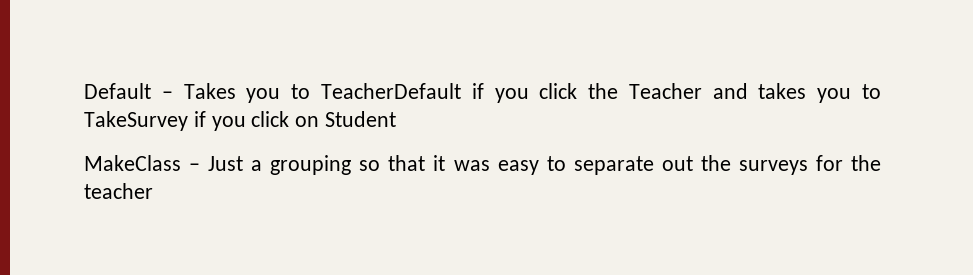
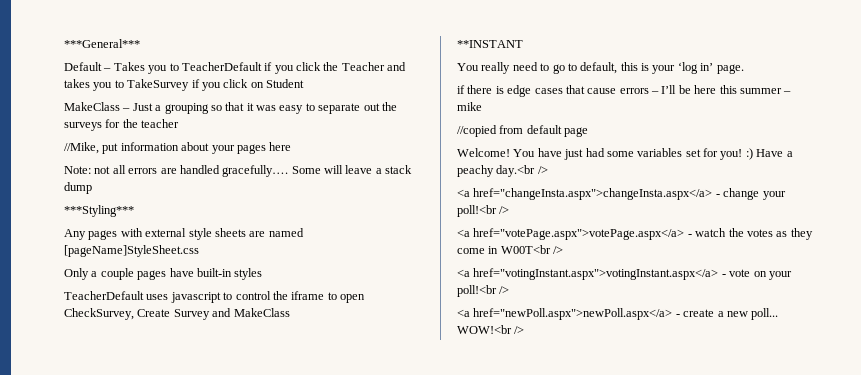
(84, 91) none -> [64,39,140,48] ***General*** //
(153, 191) none -> [64,142,292,154] [64,165,413,177] [64,182,92,194] [64,205,134,217] [64,228,304,240] [64,245,199,257] [64,268,263,280] [64,291,365,303] [64,308,290,320] [457,40,523,48] [457,62,744,74] [457,85,792,97] [457,102,482,111] [457,125,589,137] [457,148,793,160] [457,165,548,177] [457,188,786,200] [457,205,510,217] [457,228,813,240] [457,245,564,254] [457,268,792,280] [457,285,510,297] [457,308,779,320] [457,325,525,334] // //Mike, put information about your pages here // Note: not all errors are handled gracefully…. Some will leave a stack dump // ***Styling*** // Any pages with external style sheets are named [pageName]StyleSheet.css // Only a couple pages have built-in styles // TeacherDefault uses javascript to control the iframe to open CheckSurvey, Create Survey and MakeClass // **INSTANT // You really need to go to default, this is your ‘log in’ page. // if there is edge cases that cause errors – I’ll be here this summer – mike // //copied from default page // Welcome! You have just had some variables set for you! :) Have a peachy day.<br /> // <a href="changeInsta.aspx">changeInsta.aspx</a> - change your poll!<br /> // <a href="votePage.aspx">votePage.aspx</a> - watch the votes as they come in W00T<br /> // <a href="votingInstant.aspx">votingInstant.aspx</a> - vote on your poll!<br /> // <a href="newPoll.aspx">newPoll.aspx</a> - create a new poll... WOW!<br />

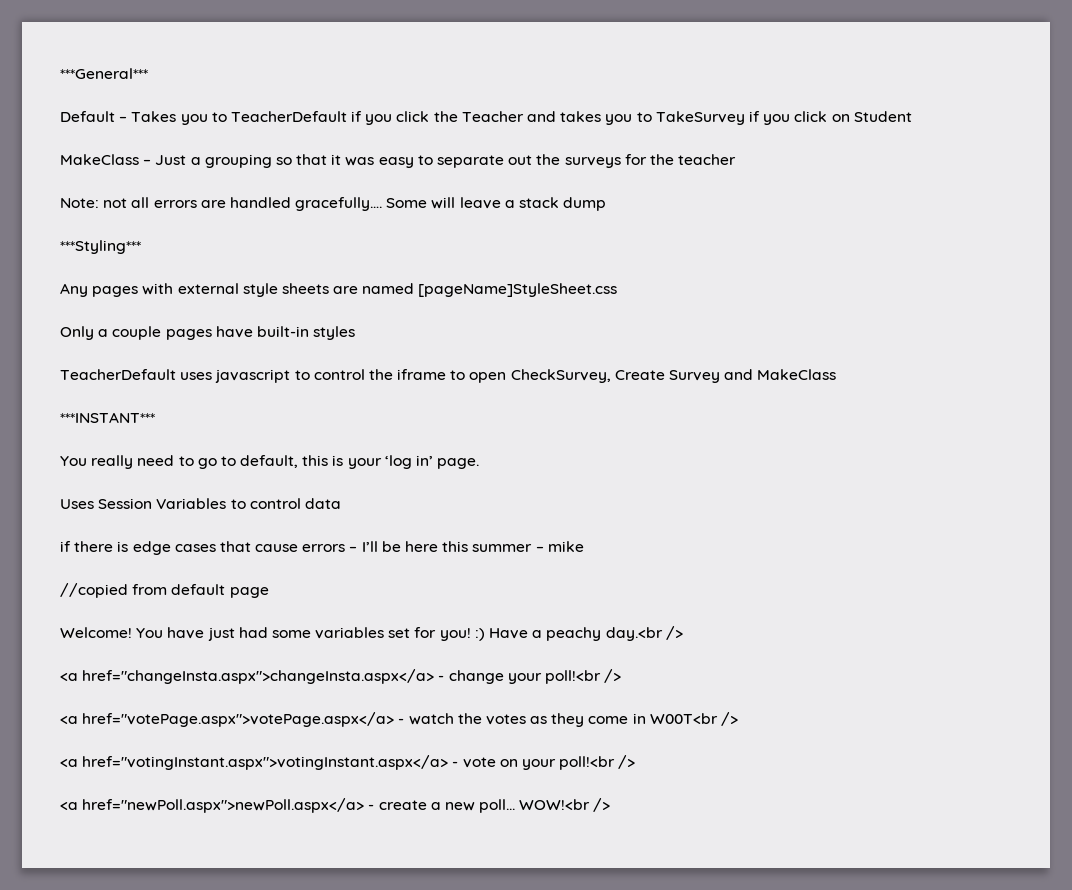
[64,142,292,154] // //Mike, put information about your pages here -> (737, 159) none
[457,40,523,48] **INSTANT -> [60,412,155,423] ***INSTANT***
(744, 69) none -> [60,498,341,509] // Uses Session Variables to control data

